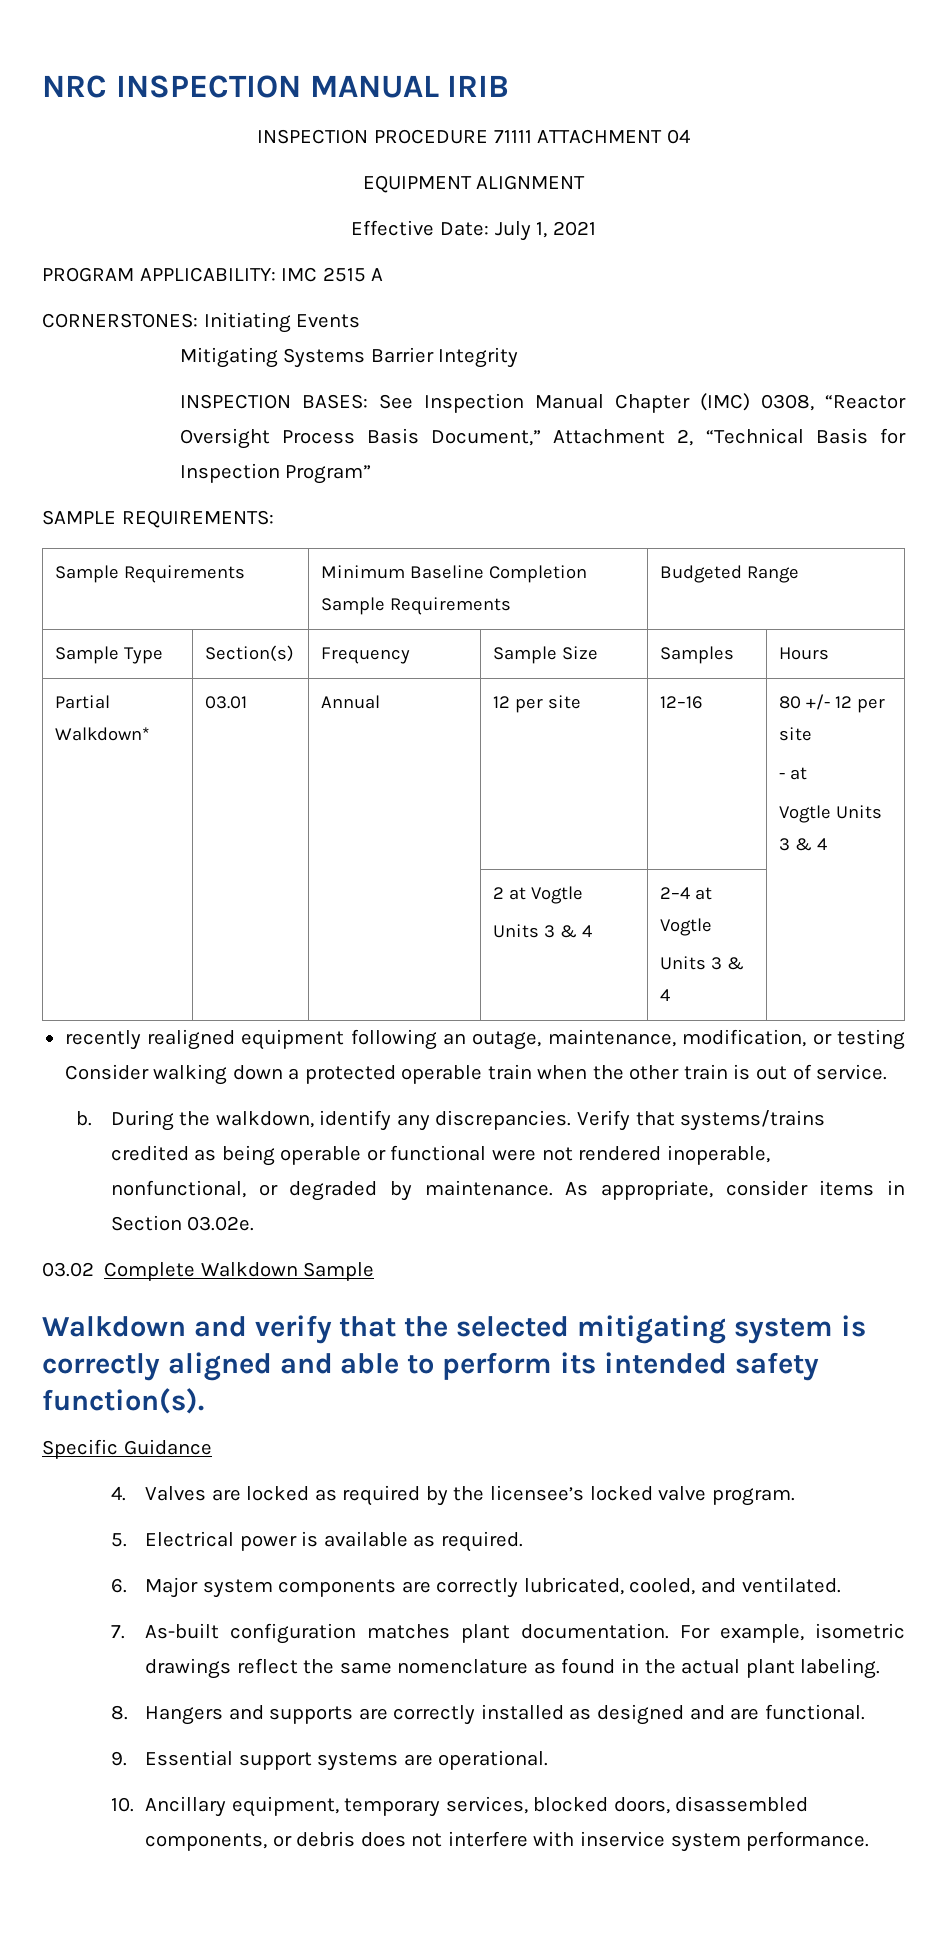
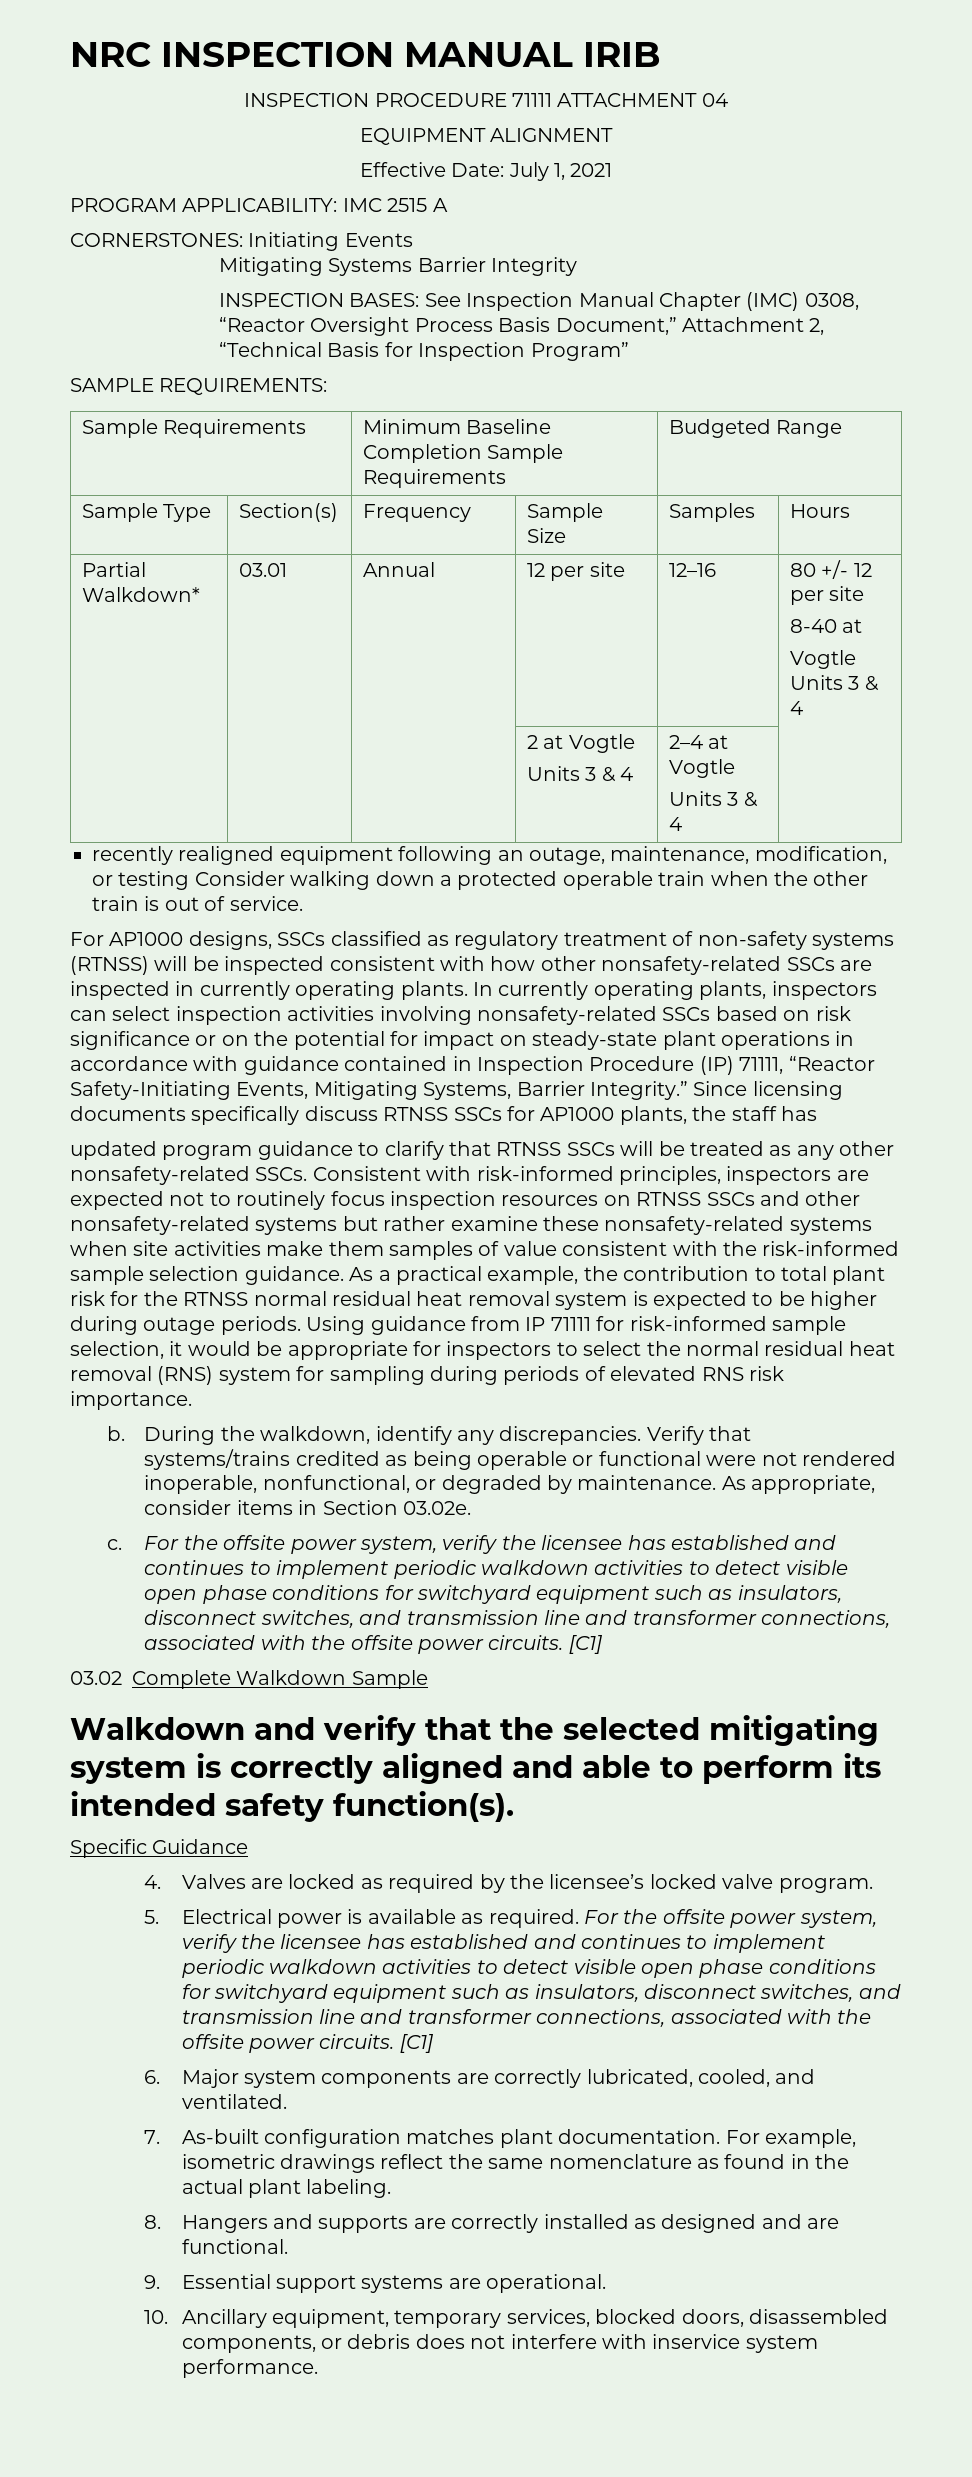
[778,773,785,779] - -> [789,619,837,633] 8-40
(888, 1072) none -> [70,931,894,950] [70,956,872,975] [70,981,877,1000] [70,1006,851,1025] [70,1031,855,1050] [70,1056,875,1075] [70,1081,843,1100] [70,1106,817,1125] [70,1141,895,1160] [70,1166,869,1185] [70,1191,861,1210] [70,1216,872,1235] [70,1241,900,1260] [70,1266,886,1285] [70,1291,878,1310] [70,1316,846,1335] [70,1341,895,1360] [70,1366,784,1385] [70,1391,192,1410] // For AP1000 designs, SSCs classified as regulatory treatment of non-safety systems (RTNSS) will be inspected consistent with how other nonsafety-related SSCs are inspected in currently operating plants. In currently operating plants, inspectors can select inspection activities involving nonsafety-related SSCs based on risk significance or on the potential for impact on steady-state plant operations in accordance with guidance contained in Inspection Procedure (IP) 71111, “Reactor Safety-Initiating Events, Mitigating Systems, Barrier Integrity.” Since licensing documents specifically discuss RTNSS SSCs for AP1000 plants, the staff has // updated program guidance to clarify that RTNSS SSCs will be treated as any other nonsafety-related SSCs. Consistent with risk-informed principles, inspectors are expected not to routinely focus inspection resources on RTNSS SSCs and other nonsafety-related systems but rather examine these nonsafety-related systems when site activities make them samples of value consistent with the risk-informed sample selection guidance. As a practical example, the contribution to total plant risk for the RTNSS normal residual heat removal system is expected to be higher during outage periods. Using guidance from IP 71111 for risk-informed sample selection, it would be appropriate for inspectors to select the normal residual heat removal (RNS) system for sampling during periods of elevated RNS risk importance.
(255, 1223) none -> [107,1535,837,1554] [144,1560,848,1579] [144,1585,842,1604] [144,1610,891,1628] [144,1635,603,1654] // c. For the offsite power system, verify the licensee has established and continues to implement periodic walkdown activities to detect visible open phase conditions for switchyard equipment such as insulators, disconnect switches, and transmission line and transformer connections, associated with the offsite power circuits. [C1]
(523, 1541) none -> [584,1909,877,1928] [181,1934,825,1953] [181,1959,876,1978] [181,1984,901,2003] [181,2009,872,2027] [181,2034,434,2053] For the offsite power system, verify the licensee has established and continues to implement periodic walkdown activities to detect visible open phase conditions for switchyard equipment such as insulators, disconnect switches, and transmission line and transformer connections, associated with the offsite power circuits. [C1]

